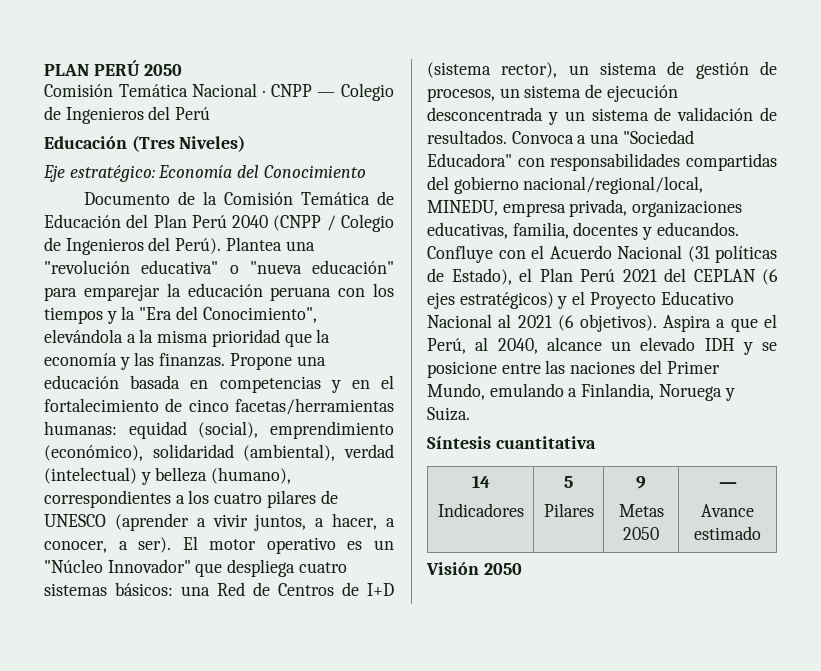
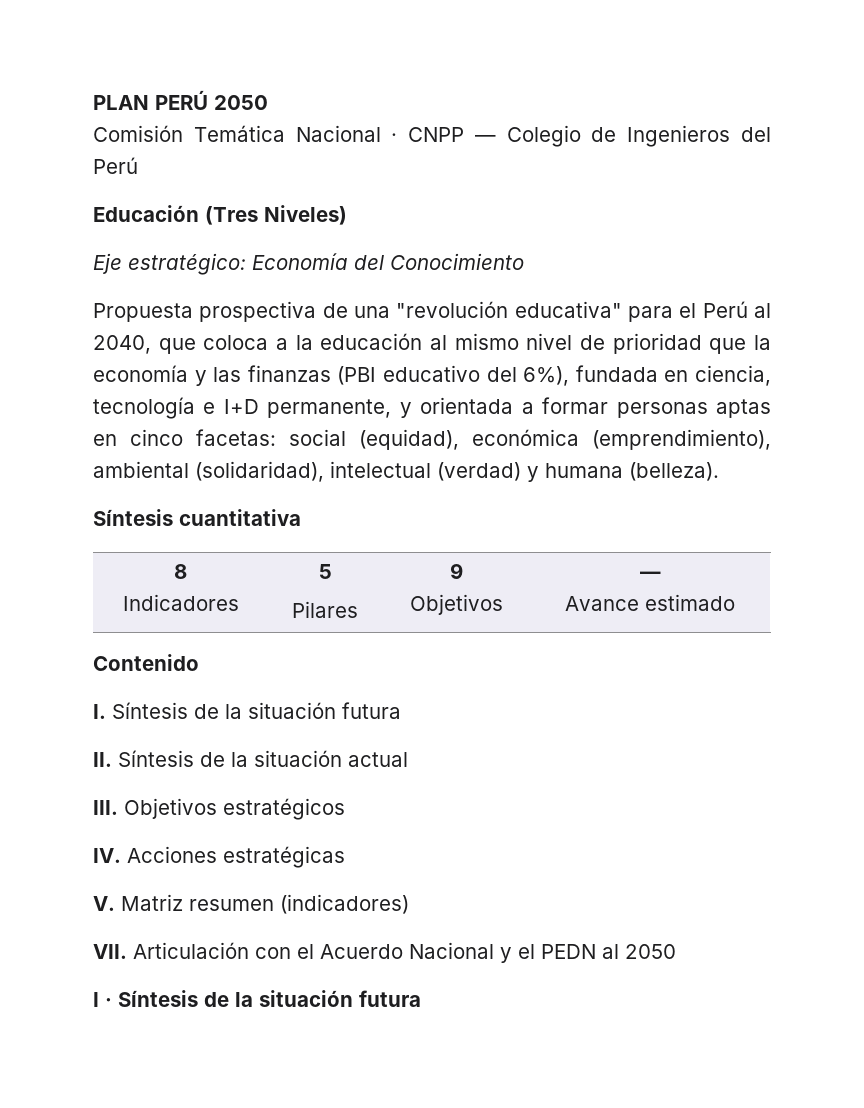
[83,191,394,205] [44,214,394,232] [44,237,315,255] [44,260,394,274] [44,283,394,301] [44,306,317,324] [44,329,209,343] Documento de la Comisión Temática de Educación del Plan Perú 2040 (CNPP / Colegio de Ingenieros del Perú). Plantea una "revolución educativa" o "nueva educación" para emparejar la educación peruana con los tiempos y la "Era del Conocimiento", elevándola a la misma -> [93,301,772,322] [93,333,605,354] Propuesta prospectiva de una "revolución educativa" para el Perú al 2040, que coloca a la educación al mismo nivel de
[159,353,326,370] [44,375,395,393] [44,398,394,415] [44,421,394,439] [44,444,394,461] [44,467,292,485] [44,490,338,508] [44,513,395,531] [44,536,394,554] [44,559,347,577] [44,582,394,596] [427,61,777,79] [427,84,678,102] [427,107,777,125] [427,130,694,144] [427,153,777,171] [427,176,704,194] [427,199,743,217] [427,222,739,240] [427,245,777,263] [427,268,778,285] [427,291,734,309] [427,314,777,332] [427,337,777,355] [427,360,720,378] [427,383,735,401] [427,407,470,421] finanzas. Propone una educación basada en competencias y en el fortalecimiento de cinco facetas/herramientas humanas: equidad (social), emprendimiento (económico), solidaridad (ambiental), verdad (intelectual) y belleza (humano), correspondientes a los cuatro pilares de UNESCO (aprender a vivir juntos, a hacer, a conocer, a ser). El motor operativo es un "Núcleo Innovador" que despliega cuatro sistemas básicos: una Red de Centros de I+D (sistema rector), un sistema de gestión de procesos, un sistema de ejecución desconcentrada y un sistema de validación de resultados. Convoca a una "Sociedad Educadora" con responsabilidades compartidas del gobierno nacional/regional/local, MINEDU, empresa privada, organizaciones educativas, familia, docentes y educandos. Confluye con el Acuerdo Nacional (31 políticas de Estado), el Plan Perú 2021 del CEPLAN (6 ejes estratégicos) y el Proyecto Educativo Nacional al 2021 (6 objetivos). Aspira a que el Perú, al 2040, alcance un elevado IDH y se posicione entre las naciones del Primer Mundo, emulando a Finlandia, Noruega y Suiza. -> [247,365,772,386] [93,397,772,419] [93,429,771,450] [93,461,719,482] finanzas (PBI educativo del 6%), fundada en ciencia, tecnología e I+D permanente, y orientada a formar personas aptas en cinco facetas: social (equidad), económica (emprendimiento), ambiental (solidaridad), intelectual (verdad) y humana (belleza).
[471,475,490,488] 14 -> [174,564,187,579] 8
[618,504,664,517] [623,527,659,540] Metas 2050 -> [409,594,503,615] Objetivos
[426,562,522,575] Visión 2050 -> [93,654,199,671] [93,702,401,719] [93,750,408,767] [93,798,345,820] [93,846,345,868] [93,894,409,914] [93,942,676,963] [93,990,421,1007] Contenido // I. Síntesis de la situación futura // II. Síntesis de la situación actual // III. Objetivos estratégicos // IV. Acciones estratégicas // V. Matriz resumen (indicadores) // VII. Articulación con el Acuerdo Nacional y el PEDN al 2050 // I · Síntesis de la situación futura

